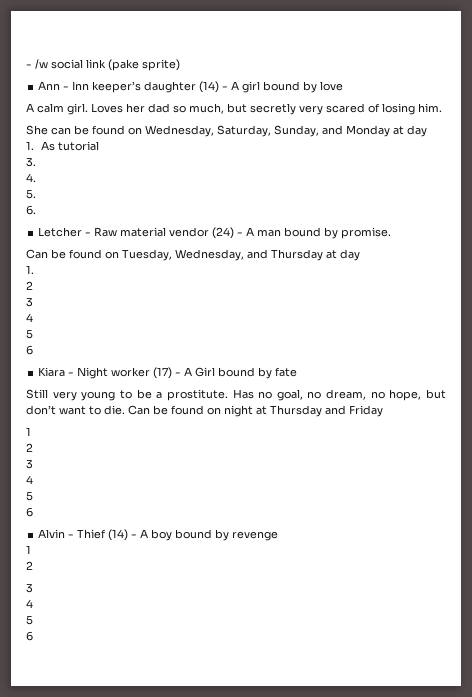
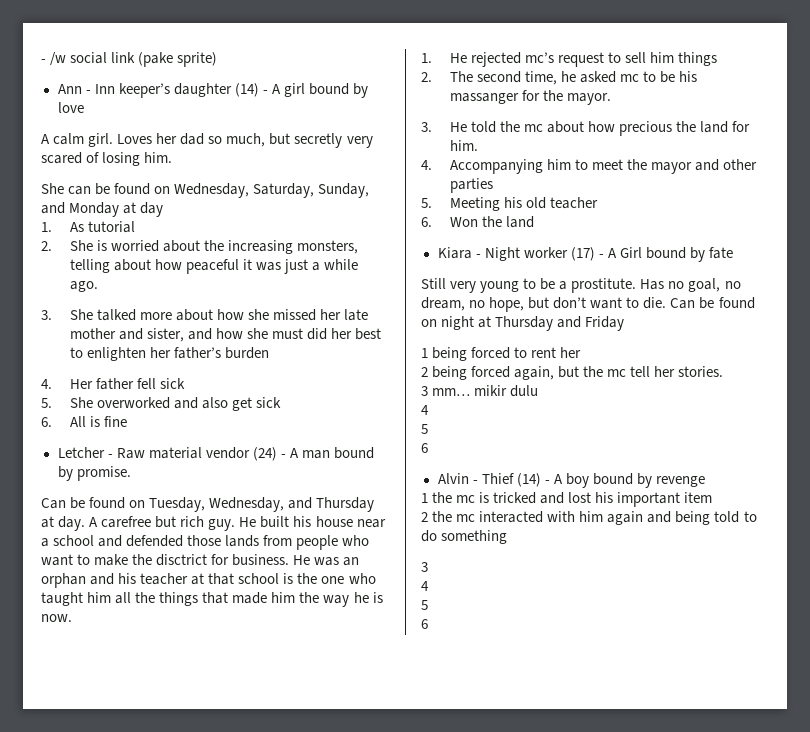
[26,157,36,167] [26,173,36,182] [26,189,36,199] [26,205,36,215] 3. // 4. // 5. // 6. -> [41,240,359,254] [70,259,359,274] [70,281,99,292] [41,309,369,321] [70,328,382,342] [70,347,270,361] [41,378,186,390] [41,397,282,411] [41,416,128,427] 2. She is worried about the increasing monsters, telling about how peaceful it was just a while ago. // 3. She talked more about how she missed her late mother and sister, and how she must did her best to enlighten her father’s burden // 4. Her father fell sick // 5. She overworked and also get sick // 6. All is fine
[340,249,360,261] [26,265,34,274] [26,281,33,290] [26,297,33,307] [26,313,33,322] [26,329,33,339] [26,345,33,355] day // 1. // 2 // 3 // 4 // 5 // 6 -> [58,516,386,531] [41,535,370,550] [41,554,360,566] [41,573,376,588] [41,592,383,607] [41,614,72,622] [421,52,718,67] [421,71,698,85] [450,90,612,105] [421,121,751,136] [450,140,479,151] [421,159,758,174] [450,178,494,193] [421,197,599,211] [421,216,535,228] day. A carefree but rich guy. He built his house near a school and defended those lands from people who want to make the disctrict for business. He was an orphan and his teacher at that school is the one who taught him all the things that made him the way he is now. // 1. He rejected mc’s request to sell him things // 2. The second time, he asked mc to be his massanger for the mayor. // 3. He told the mc about how precious the land for him. // 4. Accompanying him to meet the mayor and other parties // 5. Meeting his old teacher // 6. Won the land
[26,443,33,452] [26,459,33,469] // 2 // 3 -> [432,347,582,361] [421,366,724,380] [421,385,539,397] being forced to rent her // 2 being forced again, but the mc tell her stories. // 3 mm… mikir dulu
[26,561,33,570] // 2 -> [432,492,713,507] [421,511,757,525] [421,530,508,544] the mc is tricked and lost his important item // 2 the mc interacted with him again and being told to do something

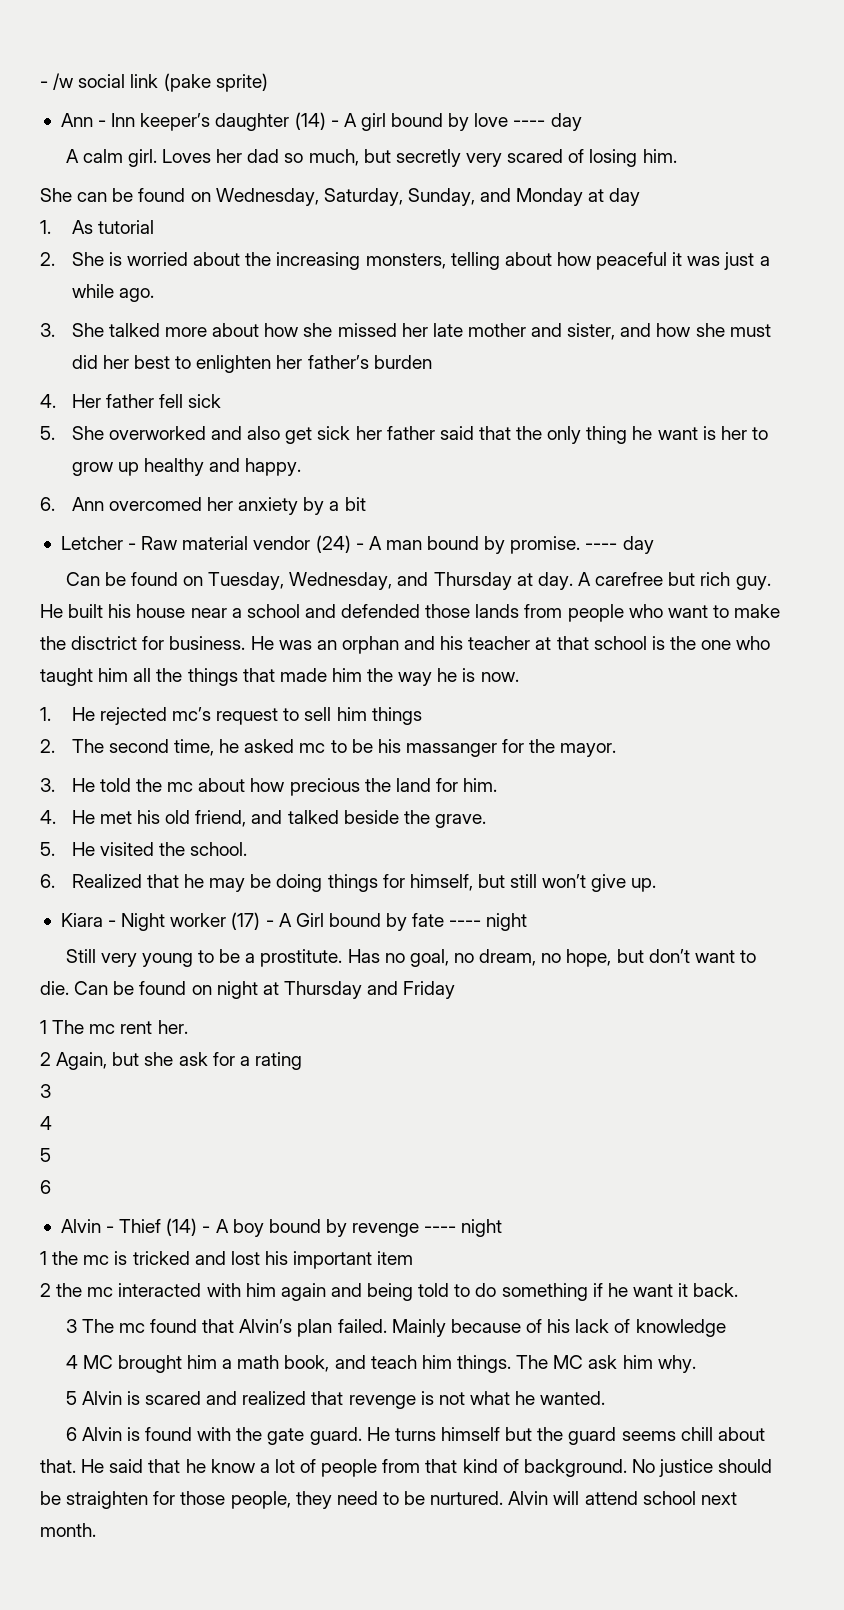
(84, 107) none -> [513,113,582,131] ---- day
[41,416,128,427] // 6. All is fine -> [355,426,768,444] [71,458,302,476] [40,497,366,515] her father said that the only thing he want is her to grow up healthy and happy. // 6. Ann overcomed her anxiety by a bit
(131, 473) none -> [585,536,654,554] ---- day
[450,159,758,174] [450,178,494,193] [421,197,599,211] [421,216,535,228] Accompanying him to meet the mayor and other parties // 5. Meeting his old teacher // 6. Won the land -> [71,810,486,828] [40,842,248,856] [40,874,657,892] He met his old friend, and talked beside the grave. // 5. He visited the school. // 6. Realized that he may be doing things for himself, but still won’t give up.
(733, 253) none -> [449,913,528,931] ---- night
[432,347,582,361] [421,366,724,380] [421,385,539,397] being forced to rent her // 2 being forced again, but the mc tell her stories. // 3 mm… mikir dulu -> [52,1020,188,1034] [40,1052,302,1070] [40,1084,51,1098] The mc rent her. // 2 Again, but she ask for a rating // 3
(705, 481) none -> [424,1219,503,1237] ---- night
[421,562,428,572] [421,581,429,591] [421,600,428,610] [421,619,428,629] // 3 // 4 // 5 // 6 -> [592,1283,739,1297] [65,1319,726,1337] [65,1355,696,1373] [65,1391,606,1409] [65,1427,765,1445] [40,1459,773,1477] [40,1491,737,1509] [40,1523,96,1537] if he want it back. // 3 The mc found that Alvin’s plan failed. Mainly because of his lack of knowledge // 4 MC brought him a math book, and teach him things. The MC ask him why. // 5 Alvin is scared and realized that revenge is not what he wanted. // 6 Alvin is found with the gate guard. He turns himself but the guard seems chill about that. He said that he know a lot of people from that kind of background. No justice should be straighten for those people, they need to be nurtured. Alvin will attend school next month.

